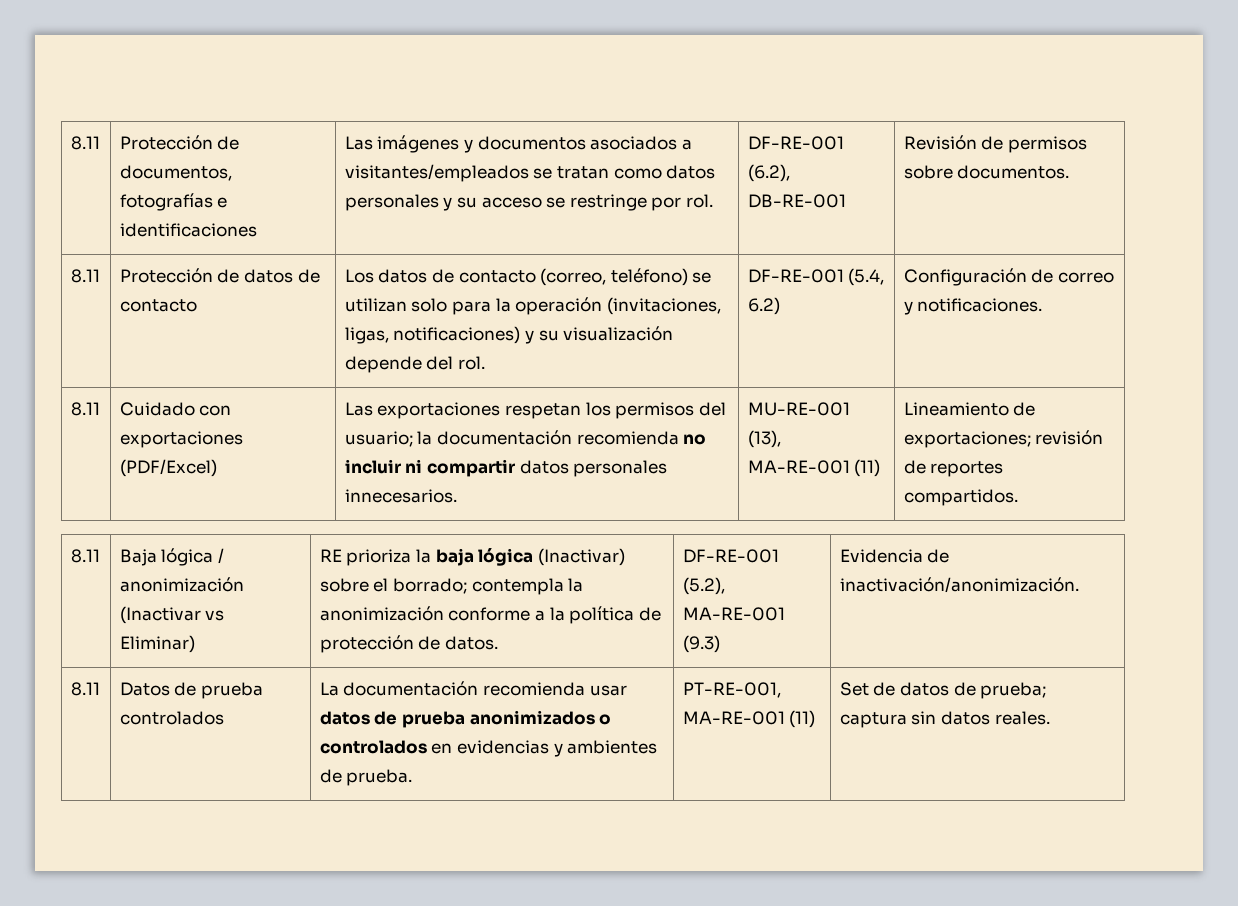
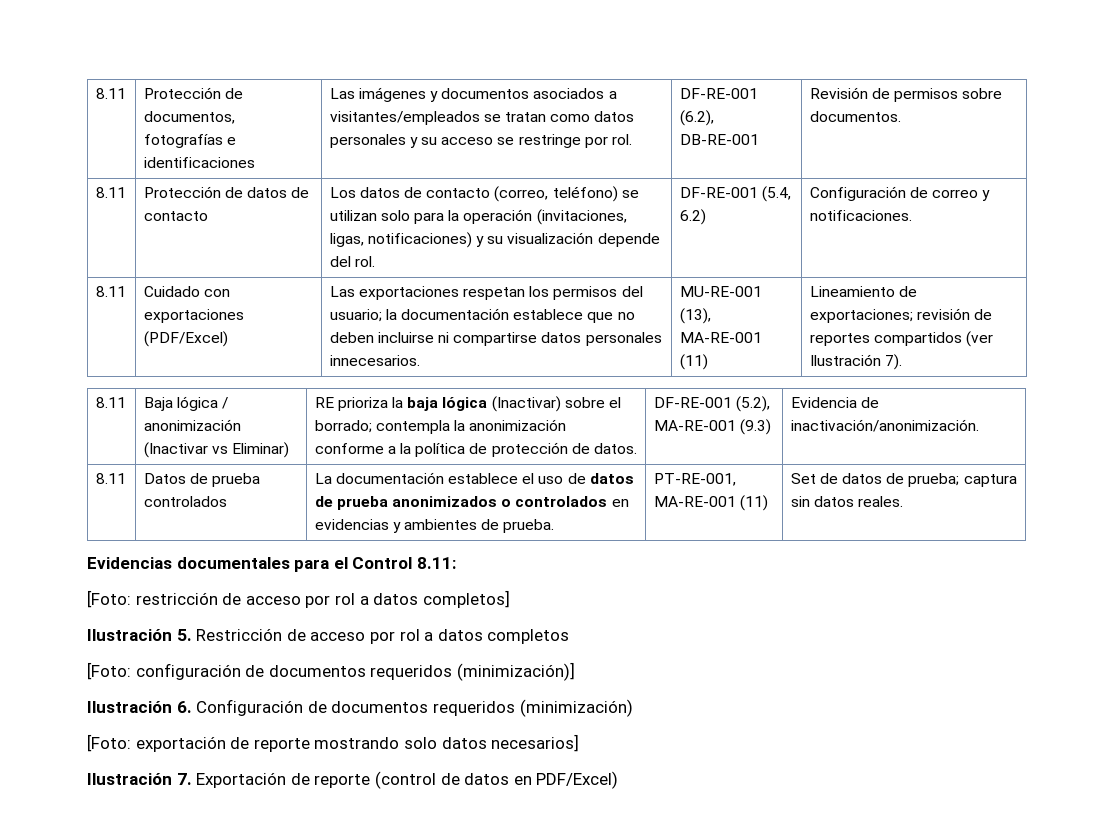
[576,431,707,445] [344,459,516,477] recomienda no incluir ni compartir -> [513,309,635,323] [329,332,538,346] establece que no deben incluirse ni compartirse
[903,489,1018,506] compartidos. -> [873,331,994,347] [809,354,902,370] compartidos (ver Ilustración 7).
[483,682,627,696] recomienda usar -> [448,473,586,484] establece el uso de
(1050, 718) none -> [87,557,456,572] [87,590,510,608] [87,628,570,644] [87,662,575,681] [87,699,633,717] [87,734,580,752] [87,771,619,789] // Evidencias documentales para el Control 8.11: // [Foto: restricción de acceso por rol a datos completos] // Ilustración 5. Restricción de acceso por rol a datos completos // [Foto: configuración de documentos requeridos (minimización)] // Ilustración 6. Configuración de documentos requeridos (minimización) // [Foto: exportación de reporte mostrando solo datos necesarios] // Ilustración 7. Exportación de reporte (control de datos en PDF/Excel)

